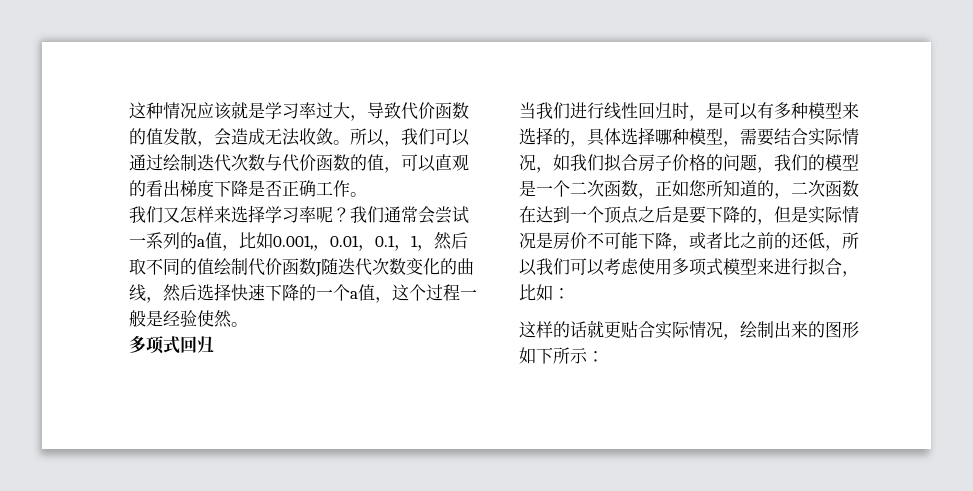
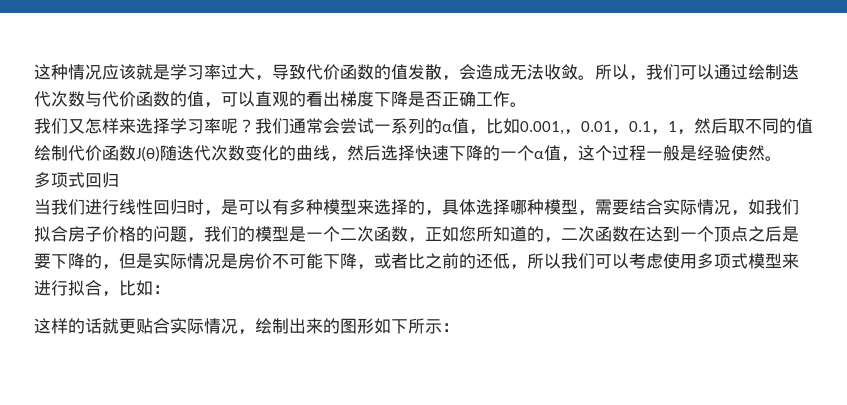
[197,239,205,247] a -> [442,124,452,132] α
[315,262,321,277] J -> [136,146,160,162] J(θ)
[350,291,358,299] a -> [534,151,544,159] α

